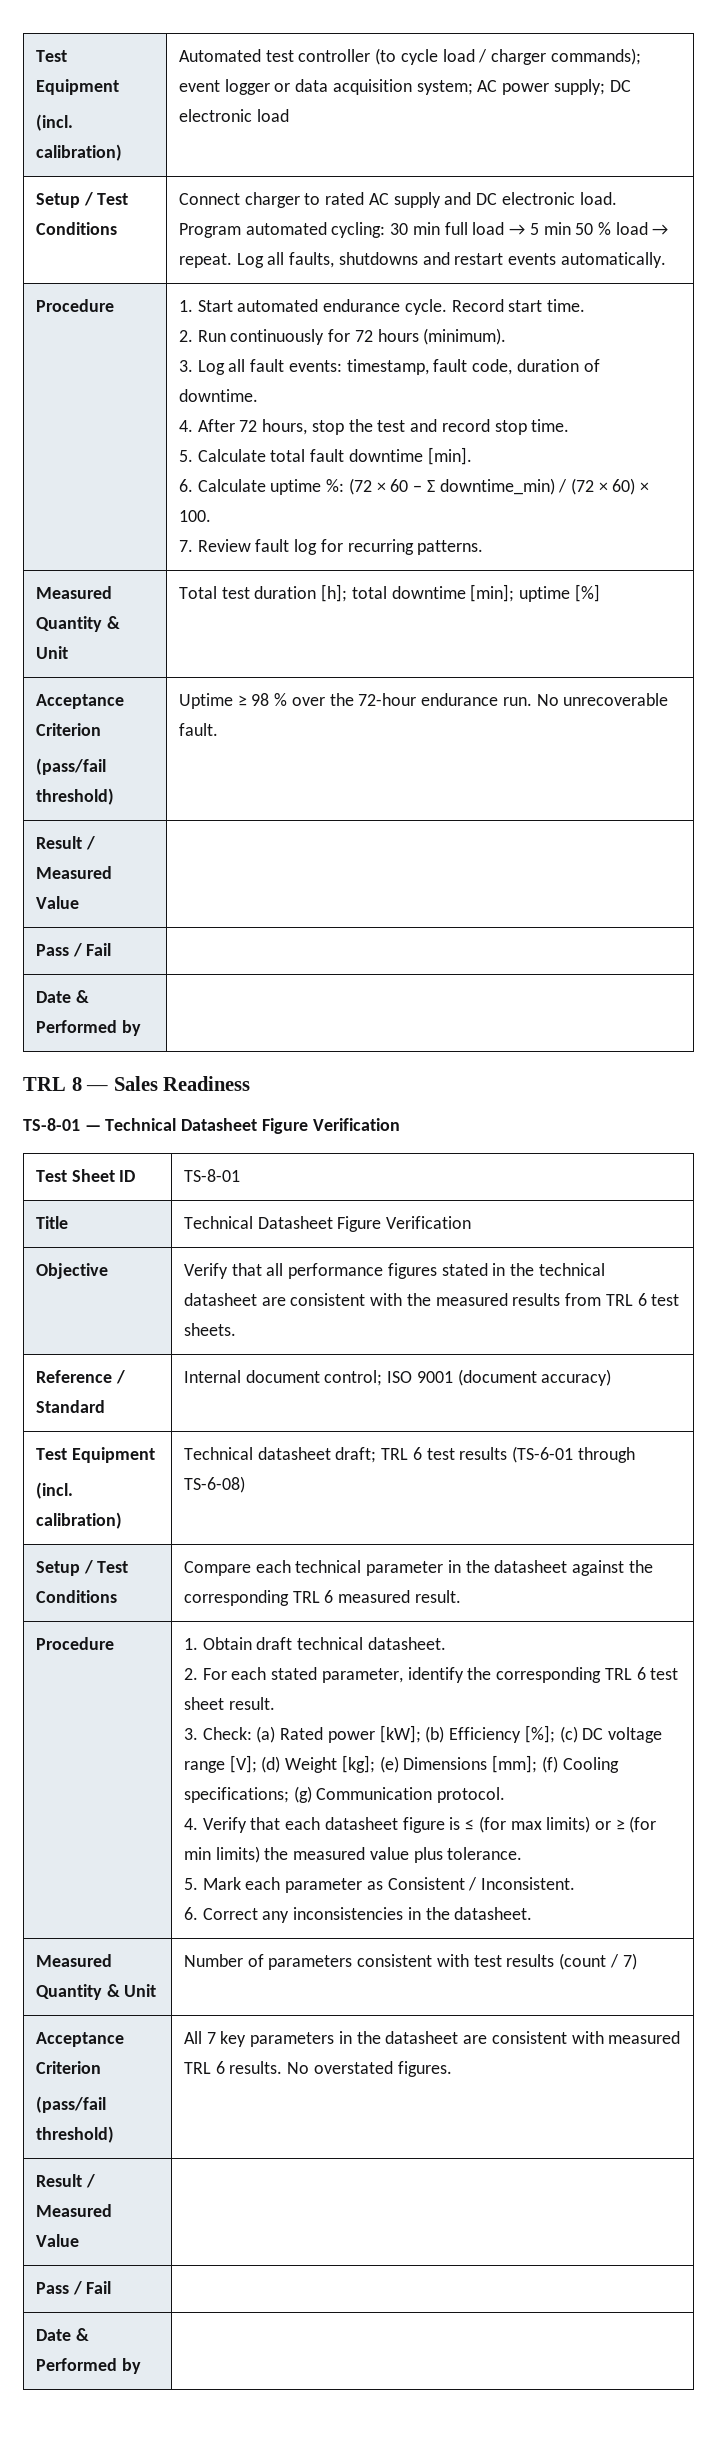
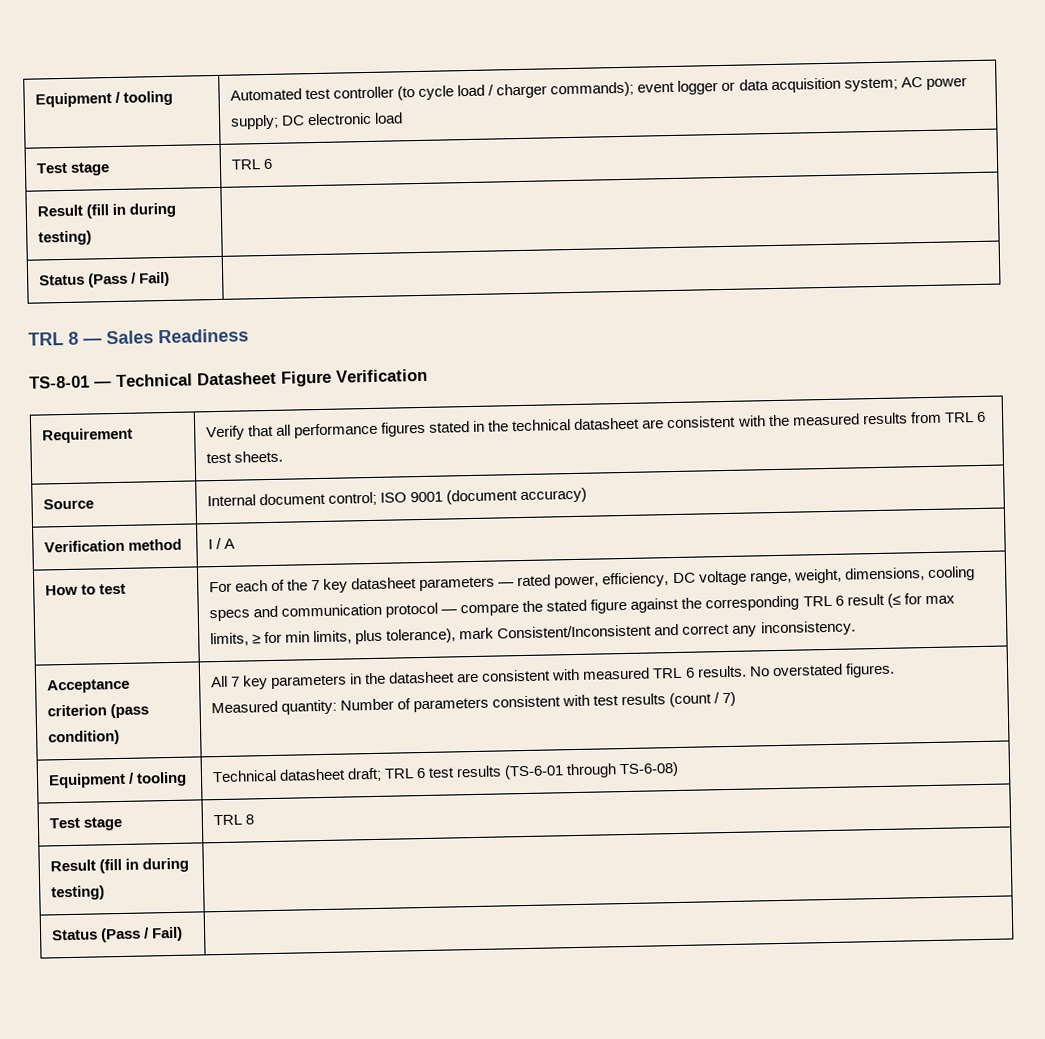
[35,50,67,62] [35,79,119,95] [35,114,73,131] [35,144,122,161] Test Equipment // (incl. calibration) -> [34,90,174,108] Equipment / tooling
[35,192,129,208] [35,222,117,235] [178,192,617,208] [178,222,669,238] [178,252,666,268] [35,299,114,312] [178,299,586,315] [178,328,507,345] [178,359,600,375] [178,389,258,402] [178,419,570,435] [178,447,472,465] [178,478,650,495] [178,510,211,522] [178,539,484,555] [35,586,112,599] [35,616,120,632] [35,646,68,659] [178,584,600,602] [35,694,124,709] [35,723,101,736] [35,758,106,775] [35,788,114,805] [178,693,669,709] [178,723,218,736] [35,836,95,850] [35,866,112,879] [35,896,79,909] [35,943,112,957] [35,990,89,1003] [35,1020,141,1036] Setup / Test Conditions | Connect charger to rated AC supply and DC electronic load. Program automated cycling: 30 min full load → 5 min 50 % load → repeat. Log all faults, shutdowns and restart events automatically. // Procedure | 1. Start automated endurance cycle. Record start time. // 2. Run continuously for 72 hours (minimum). // 3. Log all fault events: timestamp, fault code, duration of downtime. // 4. After 72 hours, stop the test and record stop time. // 5. Calculate total fault downtime [min]. // 6. Calculate uptime %: (72 × 60 − Σ downtime_min) / (72 × 60) × 100. // 7. Review fault log for recurring patterns. // Measured Quantity & Unit | Total test duration [h]; total downtime [min]; uptime [%] // Acceptance Criterion // (pass/fail threshold) | Uptime ≥ 98 % over the 72-hour endurance run. No unrecoverable fault. // Result / Measured Value | // Pass / Fail | // Date & Performed by -> [35,162,110,176] [230,158,273,170] [36,202,177,219] [37,230,92,246] [38,271,171,288] Test stage | TRL 6 // Result (fill in during testing) | // Status (Pass / Fail)
[35,1169,136,1182] [183,1169,240,1182] [35,1216,68,1229] [183,1216,472,1232] [35,1263,108,1279] Test Sheet ID | TS-8-01 // Title | Technical Datasheet Figure Verification // Objective -> [41,427,133,444] Requirement
[35,1370,125,1384] [35,1400,105,1413] Reference / Standard -> [42,498,94,510] Source
[35,1447,155,1463] [35,1482,73,1499] [35,1512,122,1529] [183,1446,635,1463] [183,1476,245,1493] [35,1560,129,1576] [35,1590,117,1603] [183,1560,568,1576] Test Equipment // (incl. calibration) | Technical datasheet draft; TRL 6 test results (TS-6-01 through TS-6-08) // Setup / Test Conditions | Compare each technical parameter in the datasheet -> [43,538,182,553] [207,537,236,550] [44,583,127,596] [208,566,975,593] [208,598,628,622] Verification method | I / A // How to test | For each of the 7 key datasheet parameters — rated power, efficiency, DC voltage range, weight, dimensions, cooling specs and communication protocol — compare the stated figure
[338,1590,461,1603] [35,1637,114,1650] [183,1637,446,1650] [183,1667,679,1683] [183,1697,275,1710] [183,1725,662,1743] [183,1755,619,1773] [183,1786,506,1803] [183,1816,657,1833] [183,1846,523,1863] [183,1877,576,1893] [183,1907,533,1923] [35,1954,112,1967] [35,1984,157,2000] [183,1953,637,1970] [35,2032,124,2047] [35,2061,101,2074] [35,2096,106,2113] [35,2126,114,2143] measured result. // Procedure | 1. Obtain draft technical datasheet. // 2. For each stated parameter, identify the corresponding TRL 6 test sheet result. // 3. Check: (a) Rated power [kW]; (b) Efficiency [%]; (c) DC voltage range [V]; (d) Weight [kg]; (e) Dimensions [mm]; (f) Cooling specifications; (g) Communication protocol. // 4. Verify that each datasheet figure is ≤ (for max limits) or ≥ (for min limits) the measured value plus tolerance. // 5. Mark each parameter as Consistent / Inconsistent. // 6. Correct any inconsistencies in the datasheet. // Measured Quantity & Unit | Number of parameters consistent with test results (count / 7) // Acceptance Criterion // (pass/fail threshold) -> [846,593,955,608] [209,620,856,647] [46,678,130,694] [46,703,149,719] [47,729,120,746] result (≤ for max limits, ≥ for min limits, plus tolerance), mark Consistent/Inconsistent and correct any inconsistency. // Acceptance criterion (pass condition)
[35,2174,95,2188] [35,2204,112,2217] [35,2234,79,2247] [35,2281,112,2295] [35,2328,89,2341] [35,2358,141,2374] // Result / Measured Value | // Pass / Fail | // Date & Performed by -> [210,691,737,715] [47,771,188,789] [211,761,680,783] [48,816,123,831] [212,814,254,826] [49,857,190,874] [50,885,105,901] [51,926,184,943] // Measured quantity: Number of parameters consistent with test results (count / 7) // Equipment / tooling | Technical datasheet draft; TRL 6 test results (TS-6-01 through TS-6-08) // Test stage | TRL 8 // Result (fill in during testing) | // Status (Pass / Fail)

